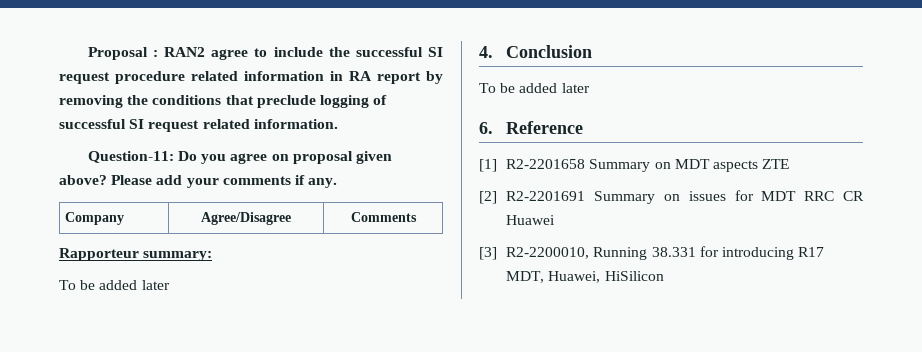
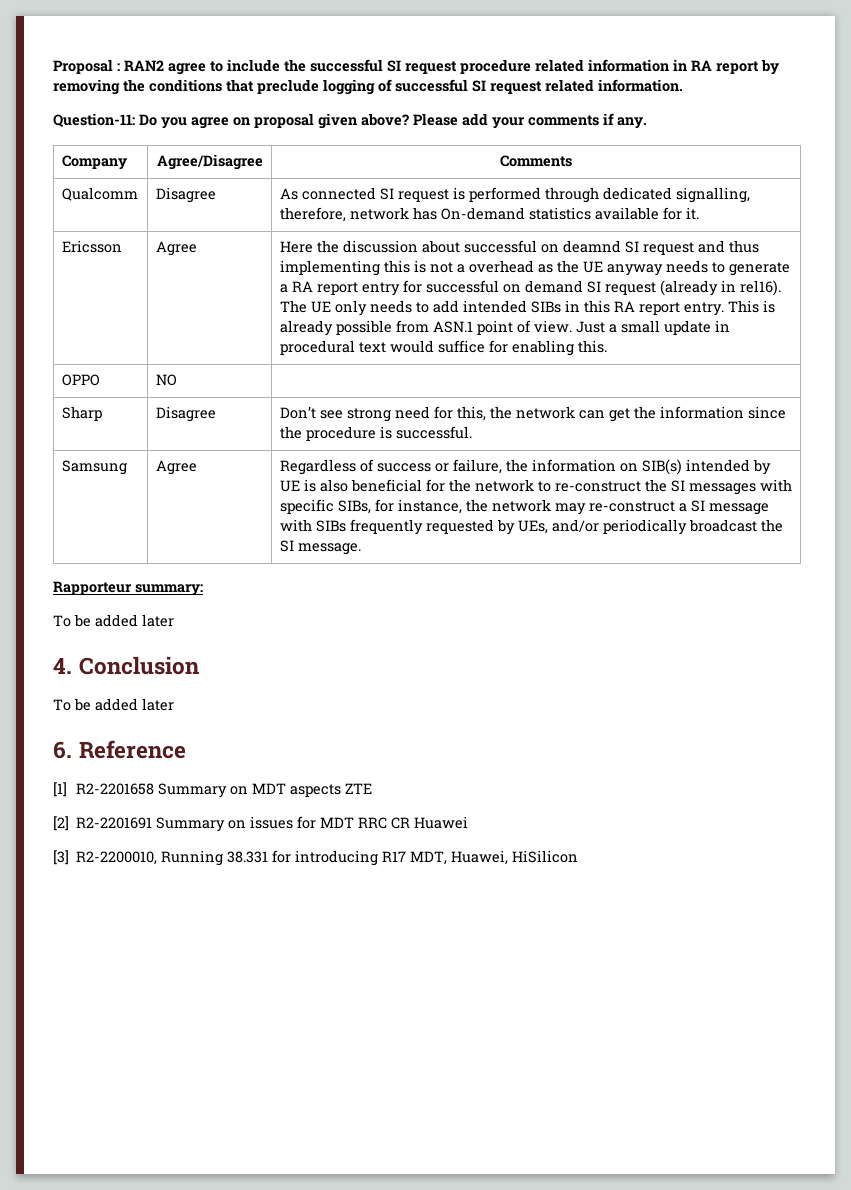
(417, 217) none -> [61,187,138,201] [155,187,216,203] [279,187,750,203] [279,207,699,222] [61,240,122,253] [155,241,197,256] [279,240,759,255] [279,260,790,276] [279,280,781,296] [279,300,775,316] [279,320,730,336] [279,340,607,356] [61,374,100,386] [155,374,177,386] [61,406,102,421] [155,406,216,422] [279,406,786,422] [279,426,472,441] [61,460,127,475] [155,460,197,475] [279,459,771,475] [279,479,792,495] [279,499,769,515] [279,519,783,535] [279,540,361,555] // Qualcomm | Disagree | As connected SI request is performed through dedicated signalling, therefore, network has On-demand statistics available for it. // Ericsson | Agree | Here the discussion about successful on deamnd SI request and thus implementing this is not a overhead as the UE anyway needs to generate a RA report entry for successful on demand SI request (already in rel16). The UE only needs to add intended SIBs in this RA report entry. This is already possible from ASN.1 point of view. Just a small update in procedural text would suffice for enabling this. // OPPO | NO | // Sharp | Disagree | Don’t see strong need for this, the network can get the information since the procedure is successful. // Samsung | Agree | Regardless of success or failure, the information on SIB(s) intended by UE is also beneficial for the network to re-construct the SI messages with specific SIBs, for instance, the network may re-construct a SI message with SIBs frequently requested by UEs, and/or periodically broadcast the SI message.

